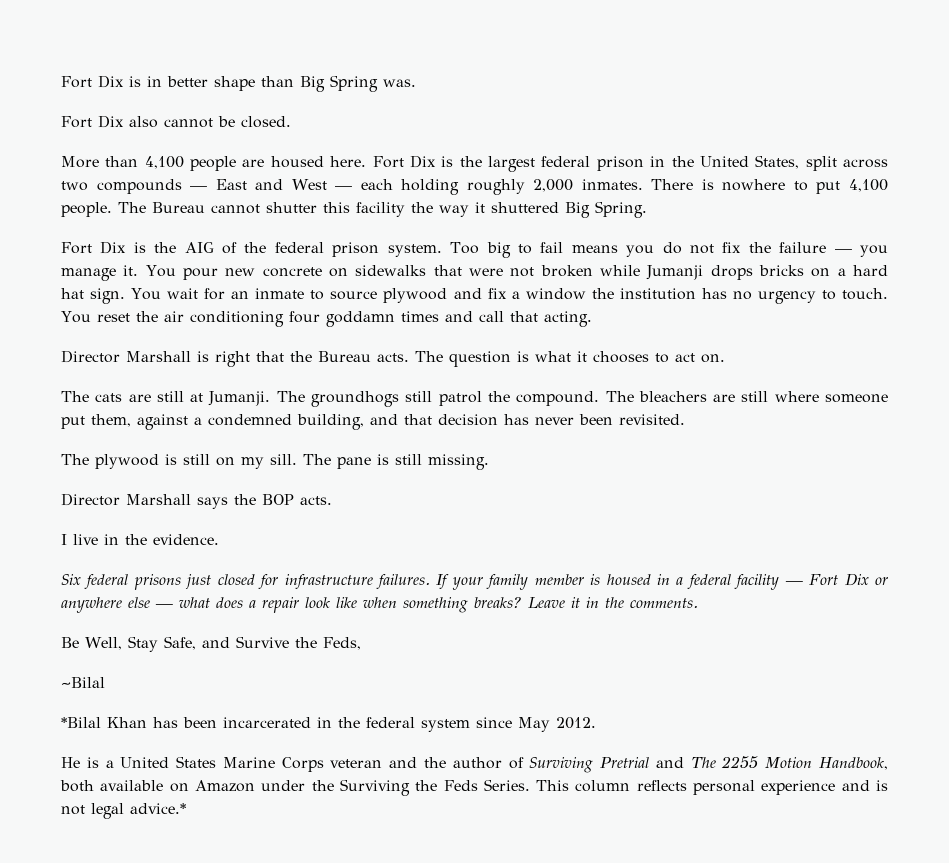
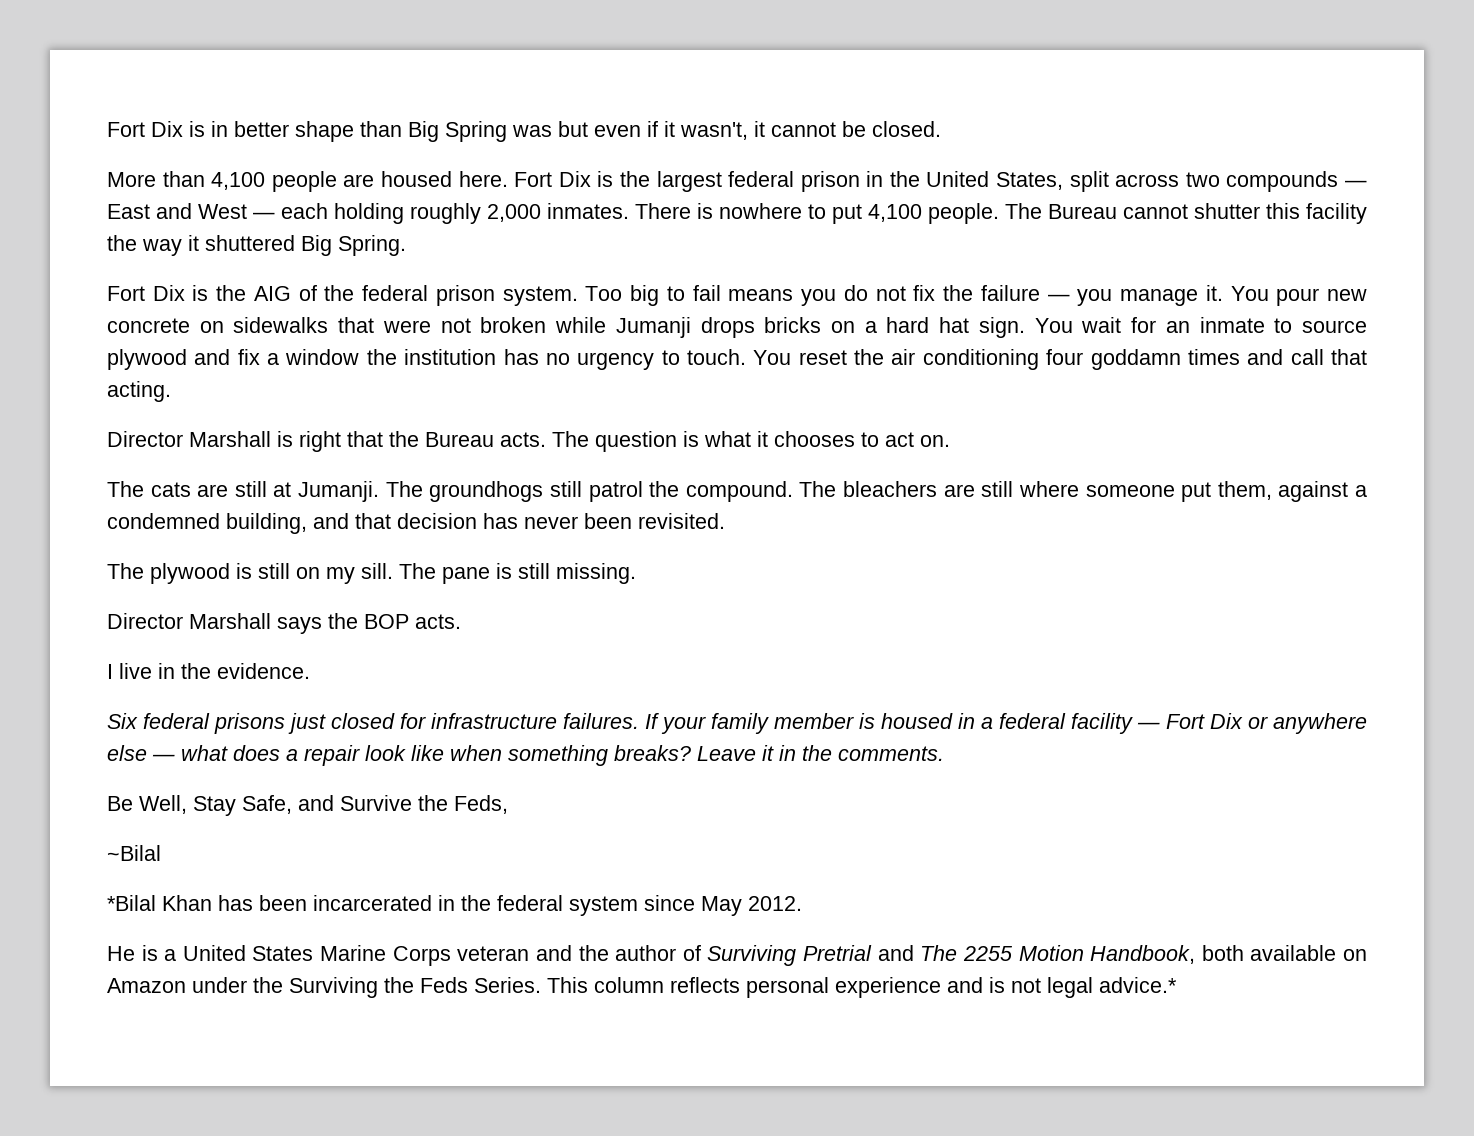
[383,79,416,87] [61,115,158,128] was. // Fort Dix also -> [512,121,765,140] was but even if it wasn't, it

